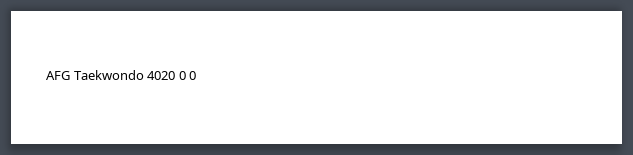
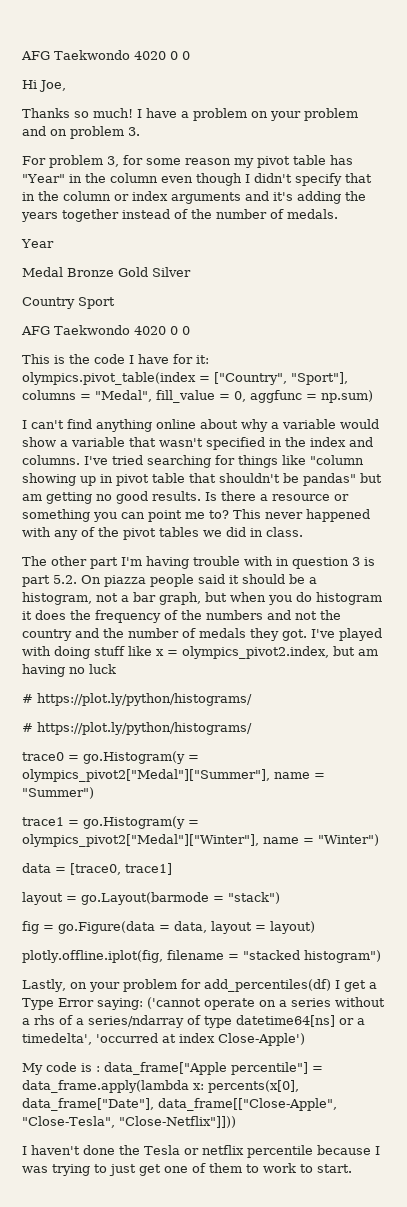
[46,70,197,80] AFG Taekwondo 4020 0 0 -> [21,50,190,60] [22,80,66,92] [22,108,358,121] [22,126,140,139] [22,155,353,168] [22,173,372,186] [22,191,366,204] [21,209,338,222] [21,239,54,248] [22,267,191,277] [22,297,115,309] [21,325,190,335] [22,354,209,364] [22,372,348,385] [22,390,373,403] [22,419,379,432] [22,437,373,450] [22,455,364,468] [22,473,382,486] [22,491,349,504] [22,509,370,522] [22,527,303,540] [22,556,375,569] [22,574,317,587] [22,592,382,605] [22,610,341,623] [22,628,382,641] [22,646,378,659] [22,664,116,677] [22,693,252,706] [22,722,252,735] [22,751,199,764] [22,769,325,782] [22,787,94,799] [22,816,199,829] [22,834,379,847] [22,863,172,875] [22,892,280,905] [22,921,315,934] [22,950,381,963] [22,979,377,992] [22,997,385,1010] [22,1015,365,1028] [22,1033,305,1046] [22,1062,323,1075] [22,1080,299,1093] [22,1098,337,1111] [22,1116,236,1128] [22,1145,380,1158] [22,1163,352,1176] AFG Taekwondo 4020 0 0 // Hi Joe, // Thanks so much! I have a problem on your problem and on problem 3. // For problem 3, for some reason my pivot table has "Year" in the column even though I didn't specify that in the column or index arguments and it's adding the years together instead of the number of medals. // Year // Medal Bronze Gold Silver // Country Sport // AFG Taekwondo 4020 0 0 // This is the code I have for it: olympics.pivot_table(index = ["Country", "Sport"], columns = "Medal", fill_value = 0, aggfunc = np.sum) // I can't find anything online about why a variable would show a variable that wasn't specified in the index and columns. I've tried searching for things like "column showing up in pivot table that shouldn't be pandas" but am getting no good results. Is there a resource or something you can point me to? This never happened with any of the pivot tables we did in class. // The other part I'm having trouble with in question 3 is part 5.2. On piazza people said it should be a histogram, not a bar graph, but when you do histogram it does the frequency of the numbers and not the country and the number of medals they got. I've played with doing stuff like x = olympics_pivot2.index, but am having no luck // # https://plot.ly/python/histograms/ // # https://plot.ly/python/histograms/ // trace0 = go.Histogram(y = olympics_pivot2["Medal"]["Summer"], name = "Summer") // trace1 = go.Histogram(y = olympics_pivot2["Medal"]["Winter"], name = "Winter") // data = [trace0, trace1] // layout = go.Layout(barmode = "stack") // fig = go.Figure(data = data, layout = layout) // plotly.offline.iplot(fig, filename = "stacked histogram") // Lastly, on your problem for add_percentiles(df) I get a Type Error saying: ('cannot operate on a series without a rhs of a series/ndarray of type datetime64[ns] or a timedelta', 'occurred at index Close-Apple') // My code is : data_frame["Apple percentile"] = data_frame.apply(lambda x: percents(x[0], data_frame["Date"], data_frame[["Close-Apple", "Close-Tesla", "Close-Netflix"]])) // I haven't done the Tesla or netflix percentile because I was trying to just get one of them to work to start.

